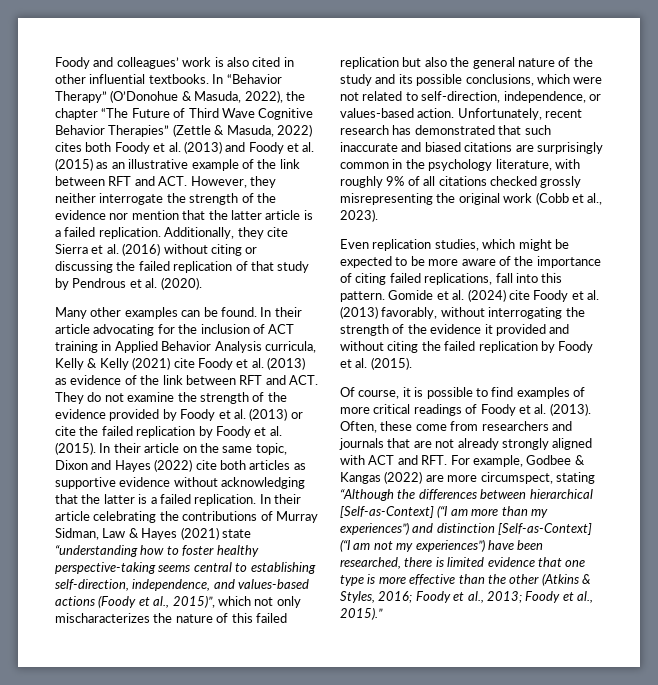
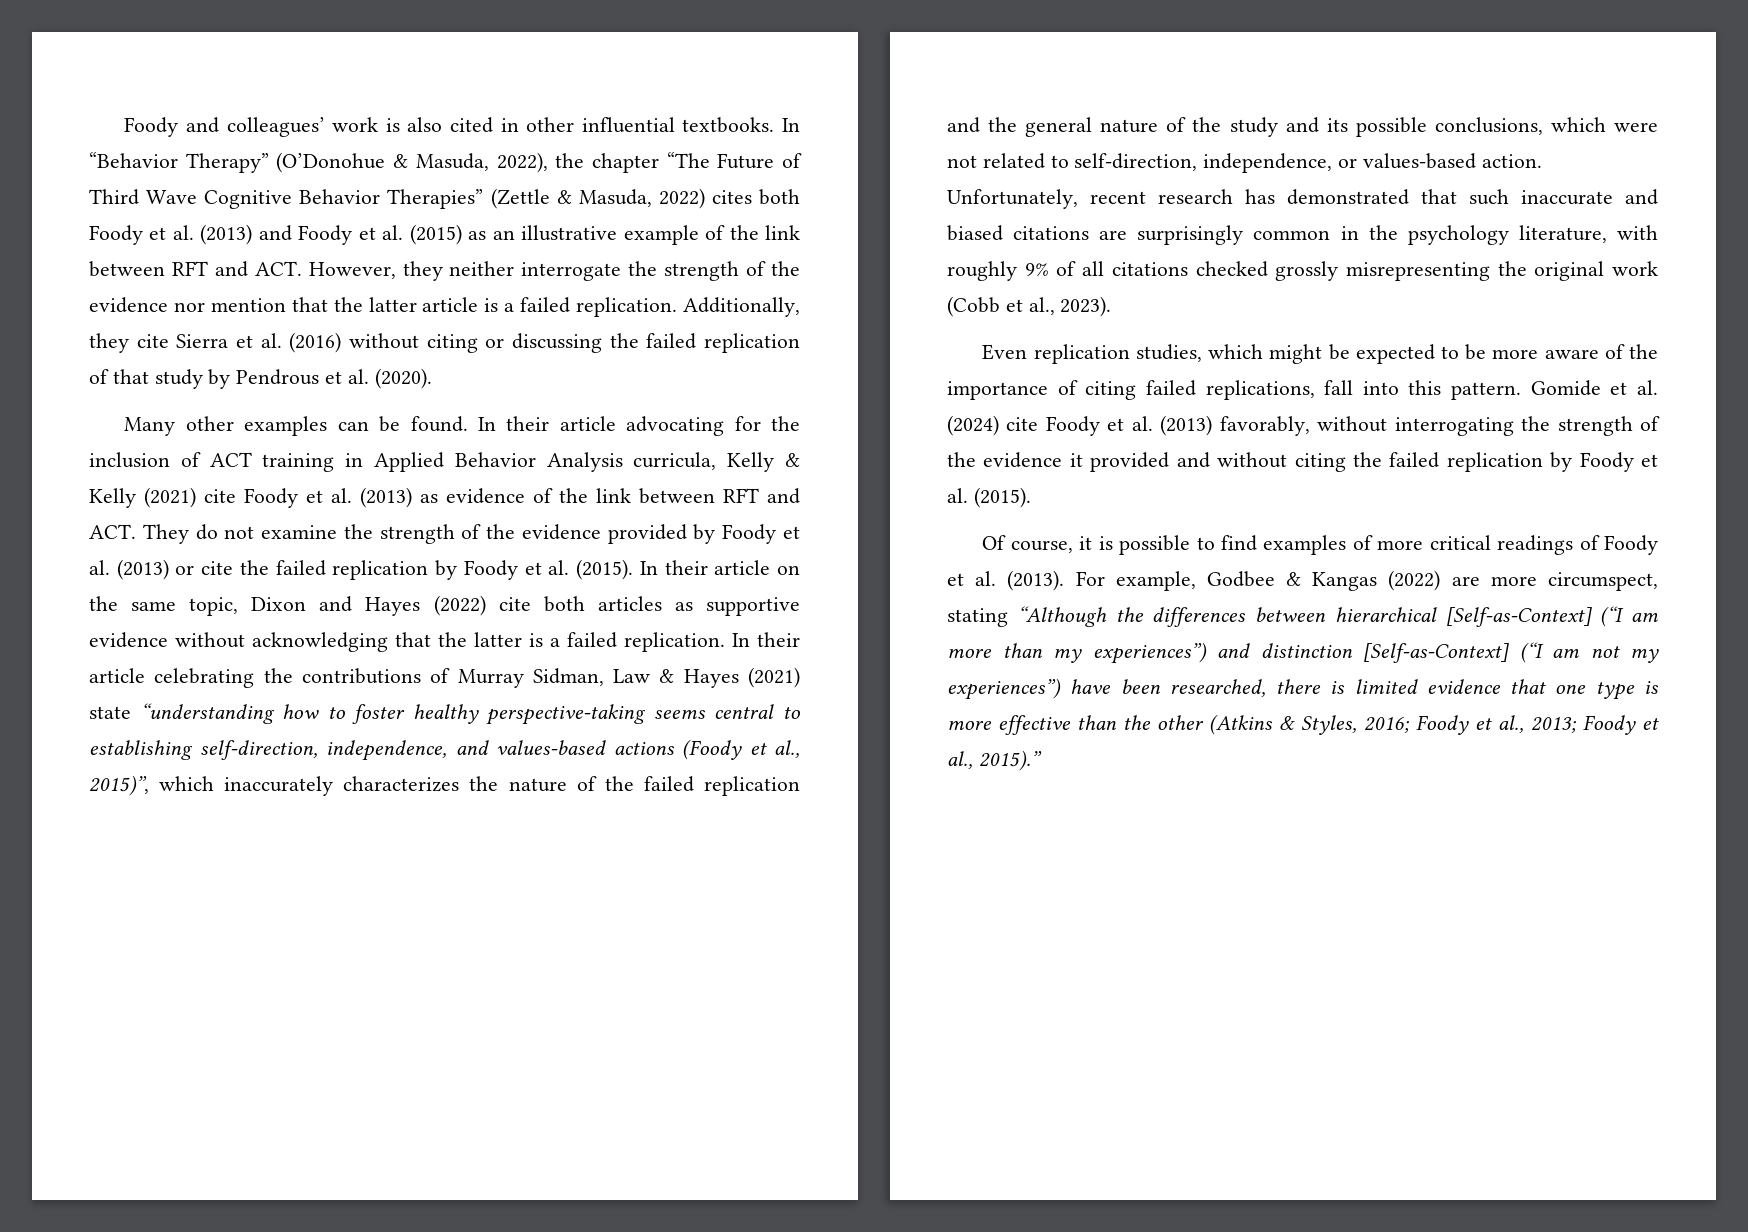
[254,596,301,608] [55,613,150,623] not only mischaracterizes -> [224,776,460,796] inaccurately characterizes
[231,613,287,623] [340,57,447,69] this failed replication but also -> [604,776,800,796] [947,117,980,133] the failed replication and
[340,421,572,433] [339,438,593,450] [340,455,448,465] Often, these come from researchers and journals that are not already strongly aligned with ACT and RFT. -> (1065, 580) none

